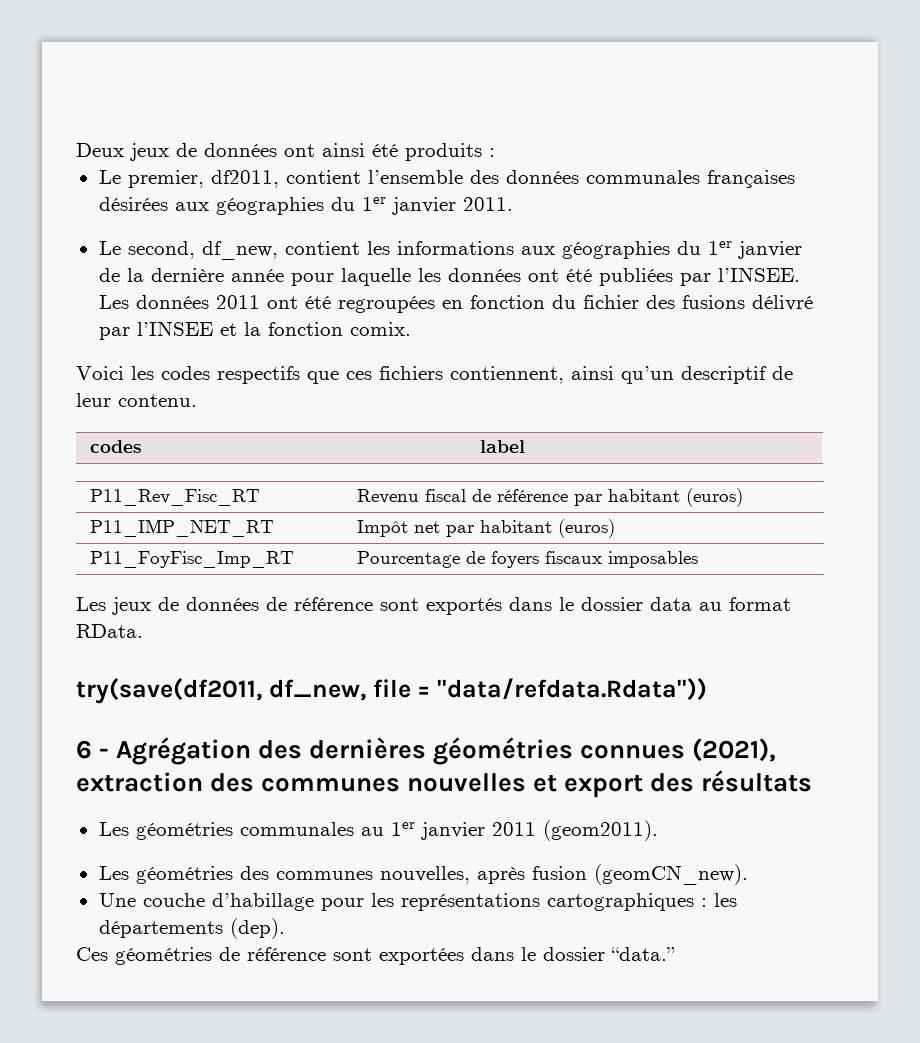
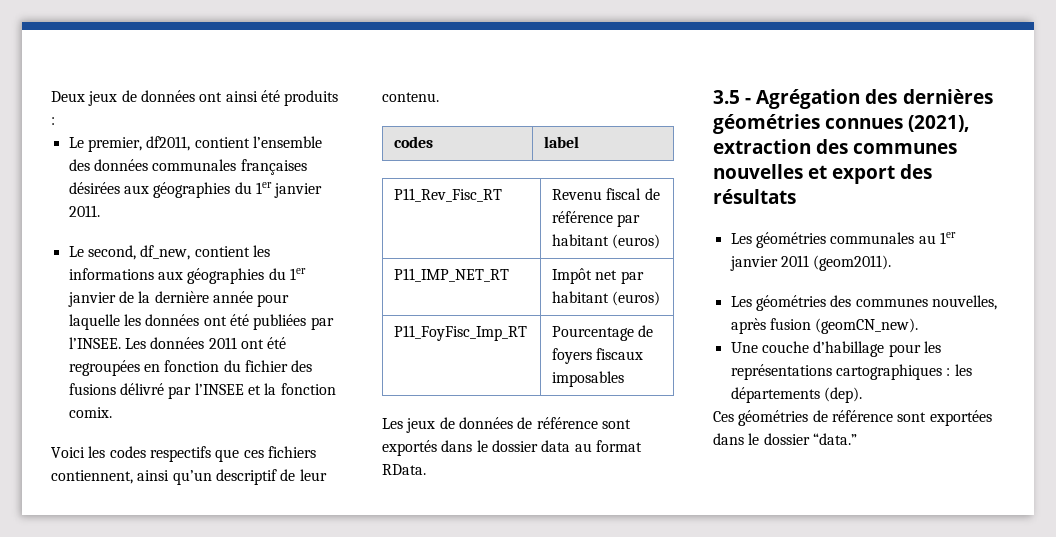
[76,678,707,704] [76,740,92,759] try(save(df2011, df_new, file = "data/refdata.Rdata")) // 6 -> [713,90,740,104] 3.5

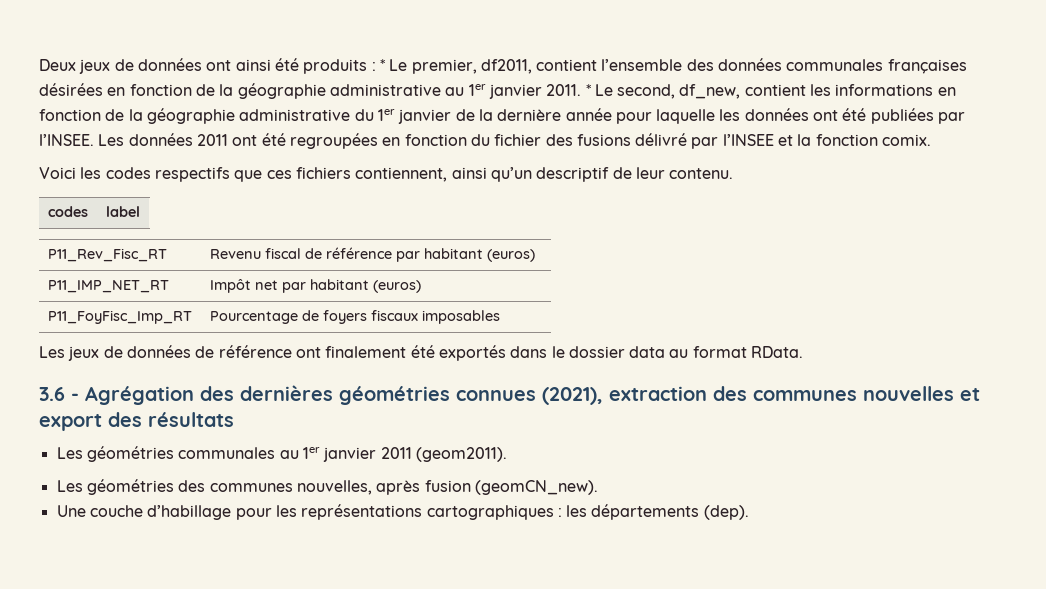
(55, 121) // -> [379,59,385,71] *
[123,182,252,198] aux géographies du -> [107,83,465,99] en fonction de la géographie administrative au
(100, 211) // -> [585,84,591,96] *
[157,268,265,284] aux géographies -> [937,87,956,96] [39,108,351,124] en fonction de la géographie administrative
[601,419,631,429] sont -> [295,345,435,358] ont finalement été
[713,90,740,104] 3.5 -> [39,387,65,401] 3.6
[713,410,992,426] [713,433,857,445] // Ces géométries de référence sont exportées dans le dossier “data.” -> (749, 512) none

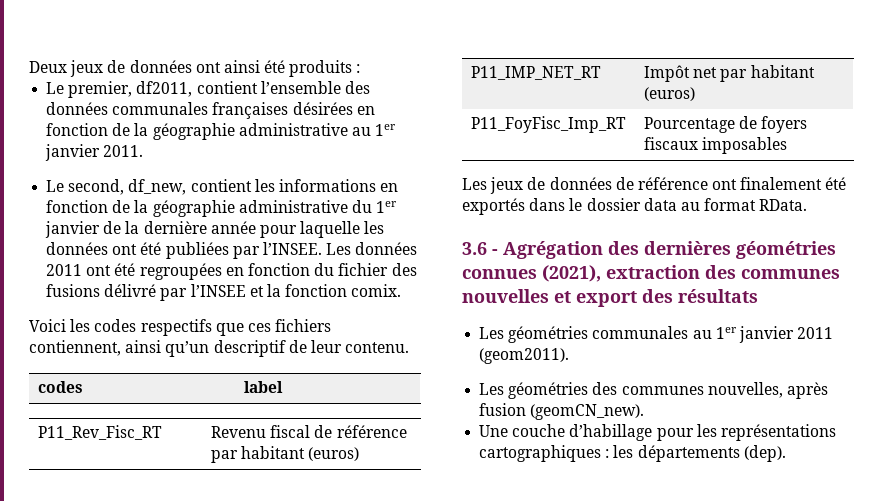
[379,59,385,71] * -> (361, 68) //
[585,84,591,96] * -> (144, 151) //

